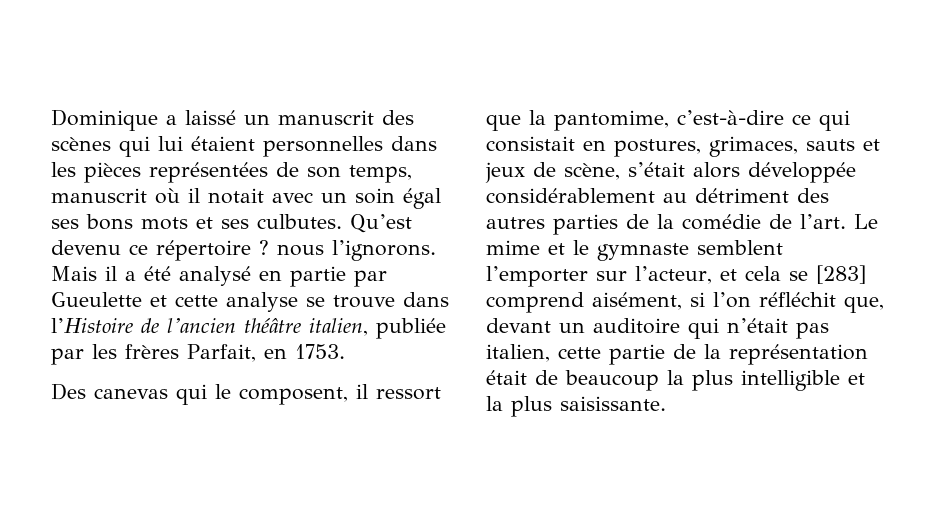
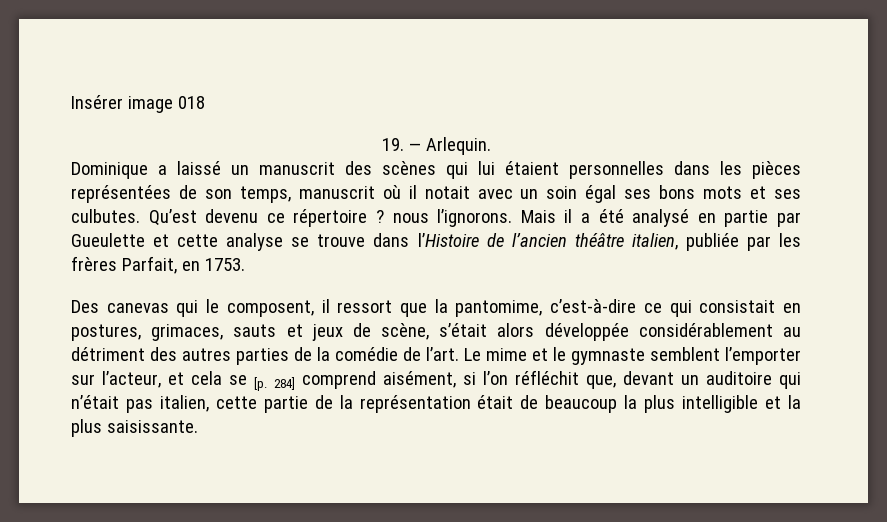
(51, 120) none -> [71,95,205,113] [381,137,491,155] Insérer image 018 // 19. — Arlequin. //
[815,265,866,284] [283] -> [254,377,295,391] [p. 284]

